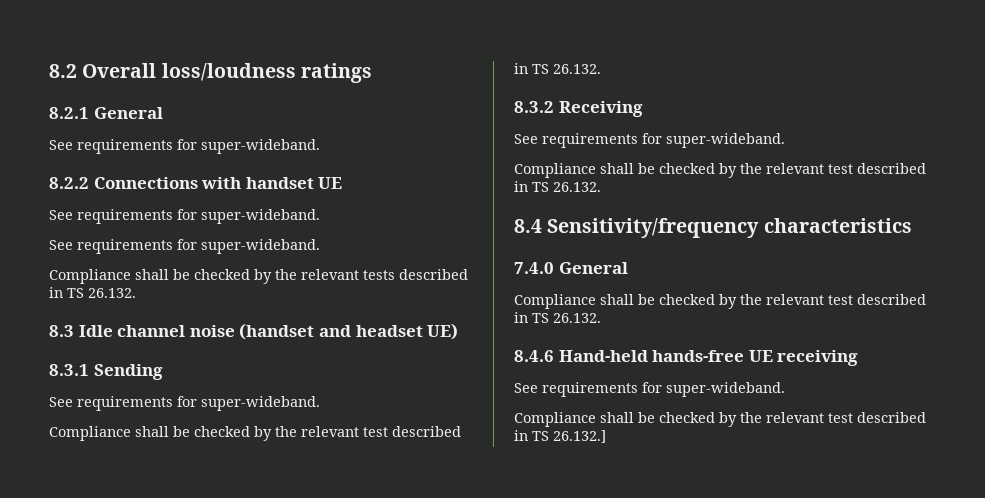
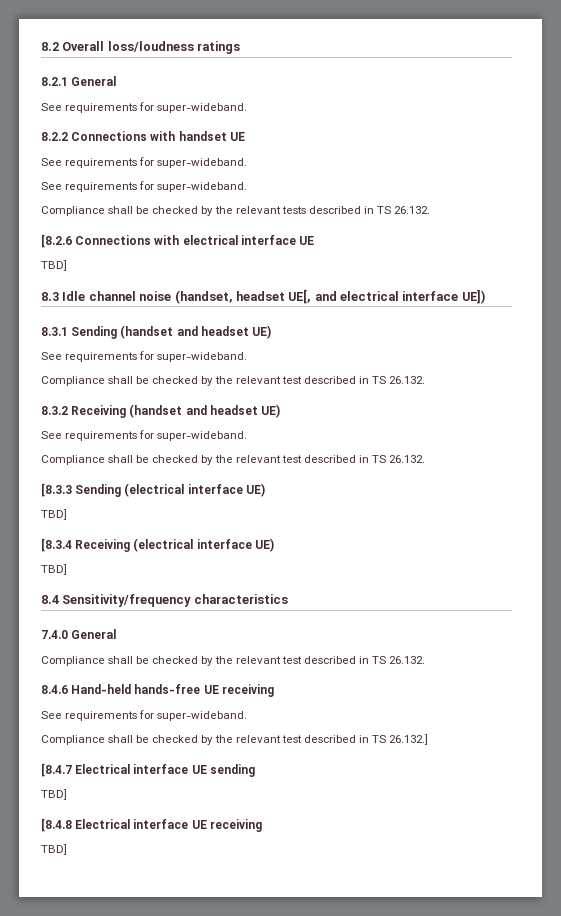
[49,323,459,340] [49,364,163,380] 8.3 Idle channel noise (handset and headset UE) // 8.3.1 Sending -> [41,234,315,248] [41,260,67,271] [41,289,486,304] [41,325,272,339] [8.2.6 Connections with electrical interface UE // TBD] // 8.3 Idle channel noise (handset, headset UE[, and electrical interface UE]) // 8.3.1 Sending (handset and headset UE)
(643, 109) none -> [129,404,281,418] (handset and headset UE)
(601, 187) none -> [41,483,265,497] [41,509,67,520] [41,538,274,552] [41,564,67,575] // [8.3.3 Sending (electrical interface UE) // TBD] // [8.3.4 Receiving (electrical interface UE) // TBD]
(606, 436) none -> [41,763,255,777] [41,789,67,800] [41,818,262,832] [41,844,67,855] // [8.4.7 Electrical interface UE sending // TBD] // [8.4.8 Electrical interface UE receiving // TBD]

